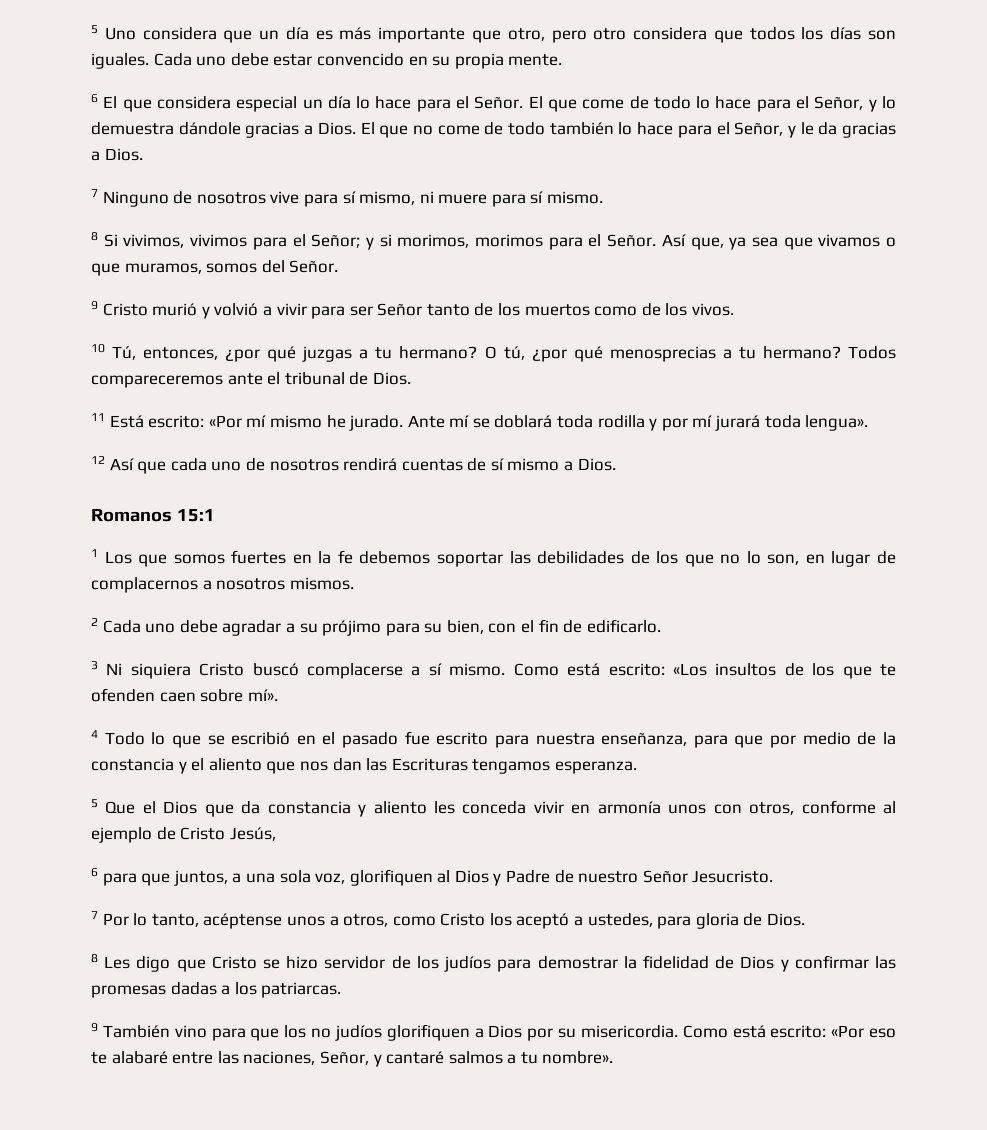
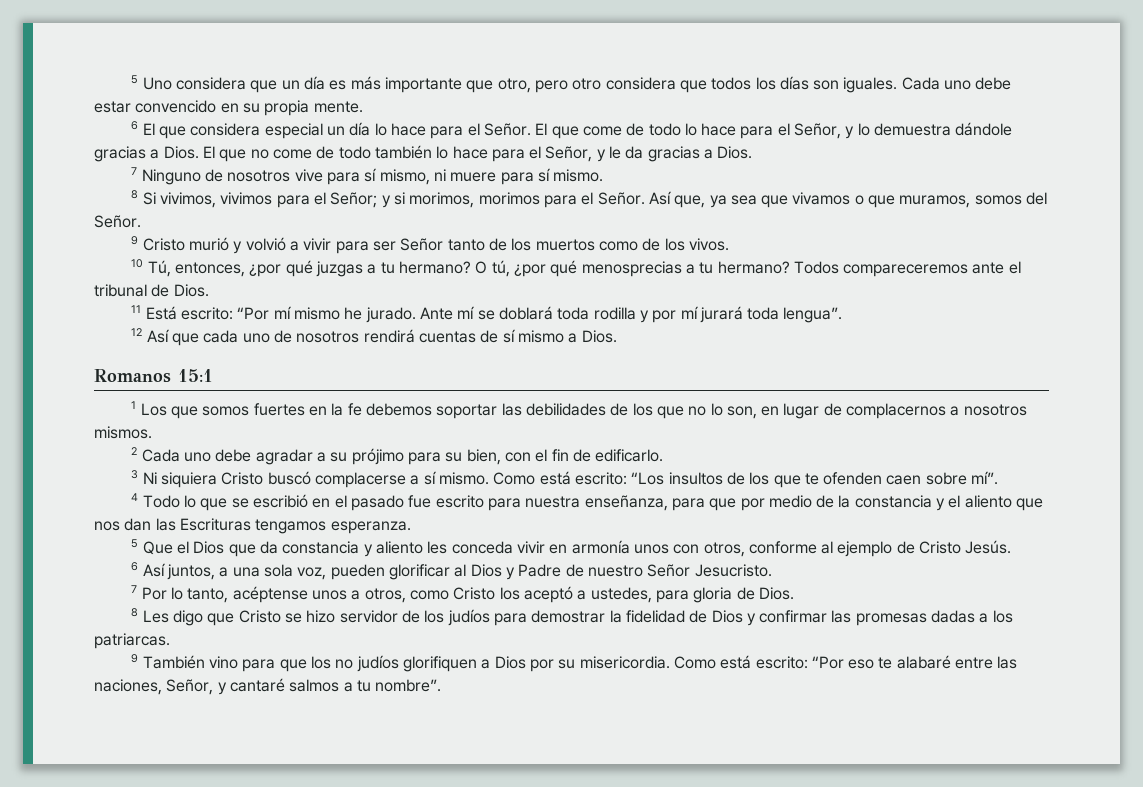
[208,415,242,428] «Por -> [237,307,270,320] “Por
[805,415,869,431] lengua». -> [783,307,843,323] lengua”.
[672,663,707,676] «Los -> [631,472,665,485] “Los
[247,689,278,701] mí». -> [971,471,999,485] mí”.
[229,827,276,841] [91,868,171,886] Jesús, // 6 para que -> [965,540,1012,554] [131,562,166,577] Jesús. // 6 Así
[349,869,433,886] glorifiquen -> [330,564,450,580] pueden glorificar
[831,1025,865,1038] «Por -> [811,656,844,669] “Por
[542,1051,614,1064] nombre». -> [375,679,442,692] nombre”.

